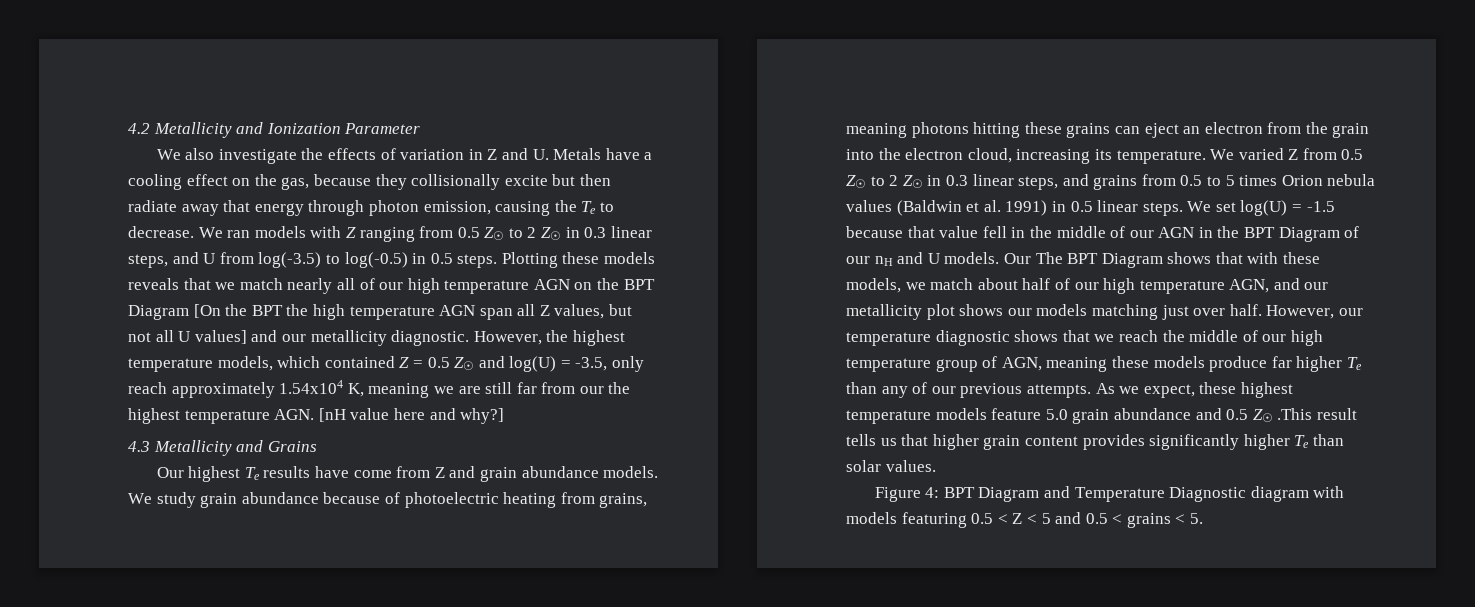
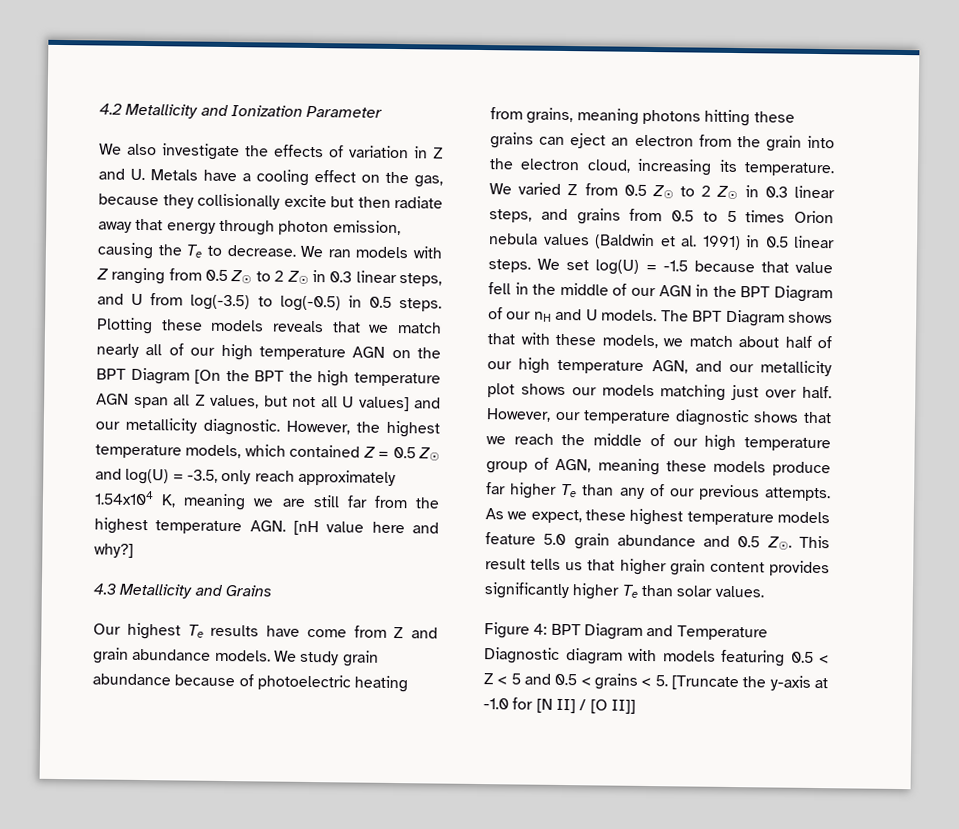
[579,386,604,394] our -> (408, 502) none
[1003,253,1031,264] Our -> (658, 315) none
[1252,408,1313,422] Z☉ .This -> [766,535,830,550] Z☉. This
(1204, 518) none -> [671,675,828,691] [483,697,636,714] [Truncate the y-axis at -1.0 for [N II] / [O II]]

